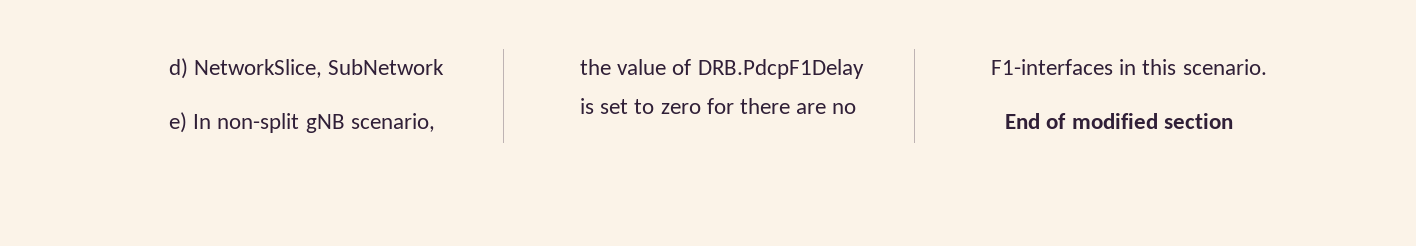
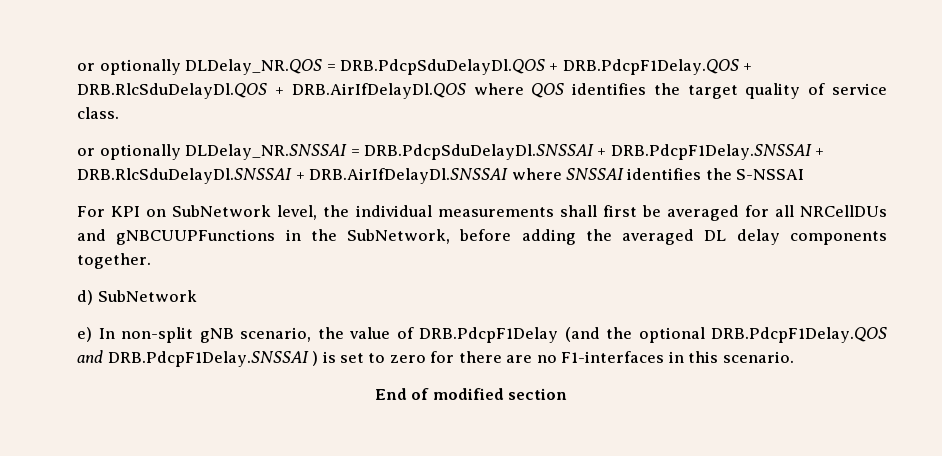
[168,58,323,79] d) NetworkSlice, -> [77,59,753,75] [77,83,888,99] [77,107,120,119] [77,144,825,160] [77,168,805,184] [77,205,888,221] [77,229,887,245] [77,253,152,269] [77,290,94,305] or optionally DLDelay_NR.QOS = DRB.PdcpSduDelayDl.QOS + DRB.PdcpF1Delay.QOS + DRB.RlcSduDelayDl.QOS + DRB.AirIfDelayDl.QOS where QOS identifies the target quality of service class. // or optionally DLDelay_NR.SNSSAI = DRB.PdcpSduDelayDl.SNSSAI + DRB.PdcpF1Delay.SNSSAI + DRB.RlcSduDelayDl.SNSSAI + DRB.AirIfDelayDl.SNSSAI where SNSSAI identifies the S-NSSAI // For KPI on SubNetwork level, the individual measurements shall first be averaged for all NRCellDUs and gNBCUUPFunctions in the SubNetwork, before adding the averaged DL delay components together. // d)
(864, 69) none -> [564,327,887,343] [77,350,319,367] (and the optional DRB.PdcpF1Delay.QOS and DRB.PdcpF1Delay.SNSSAI )

